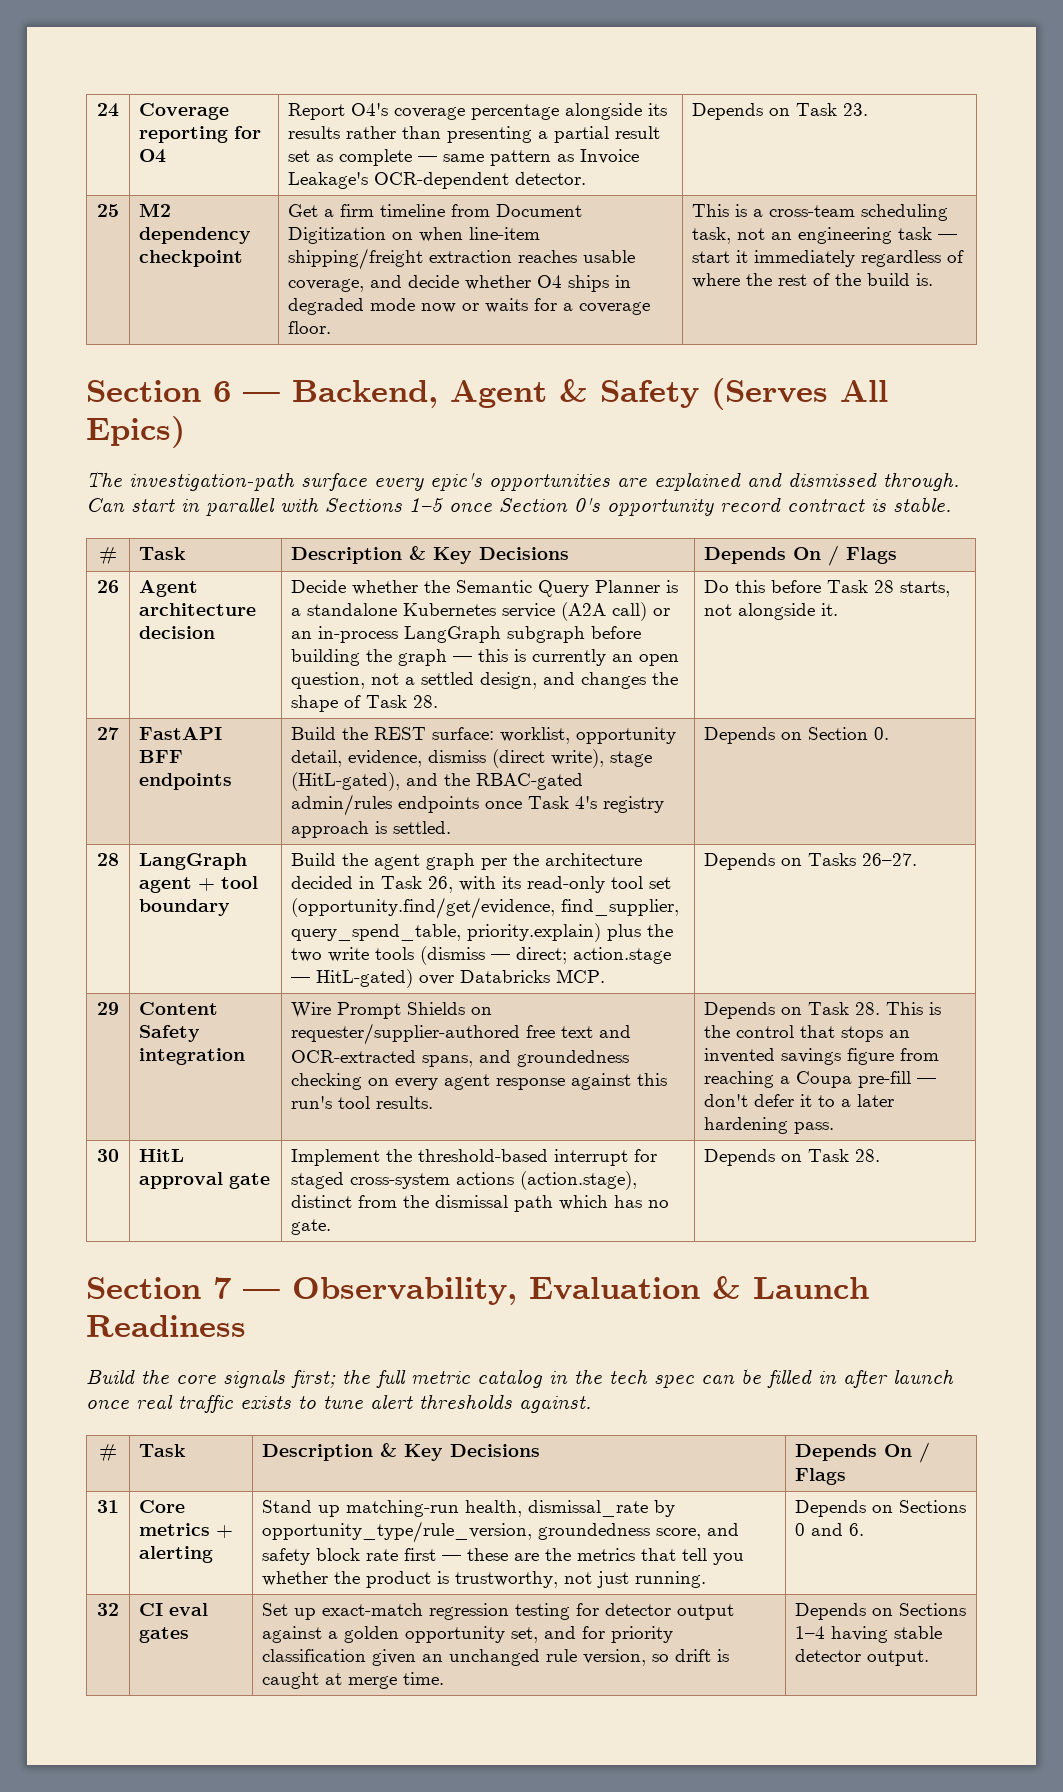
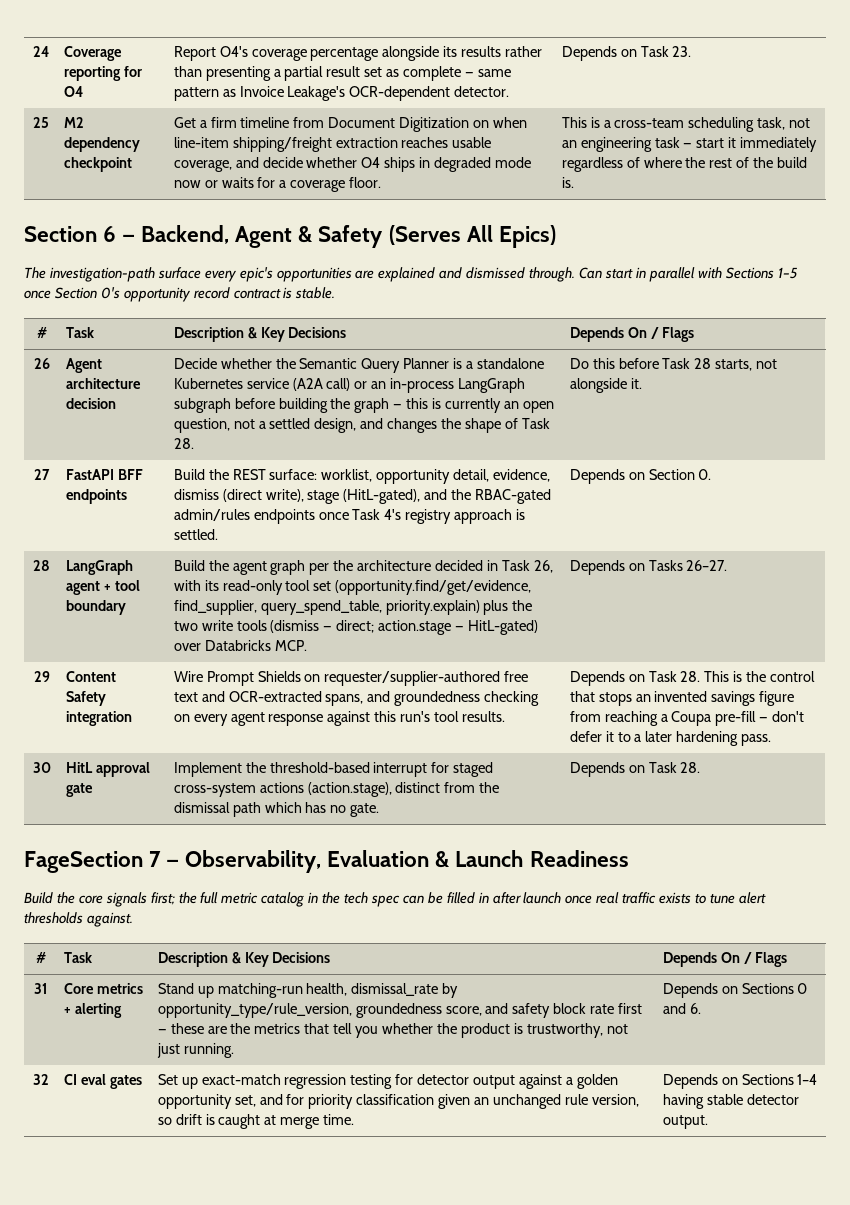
[86,1277,201,1299] Section -> [24,851,143,873] FageSection

